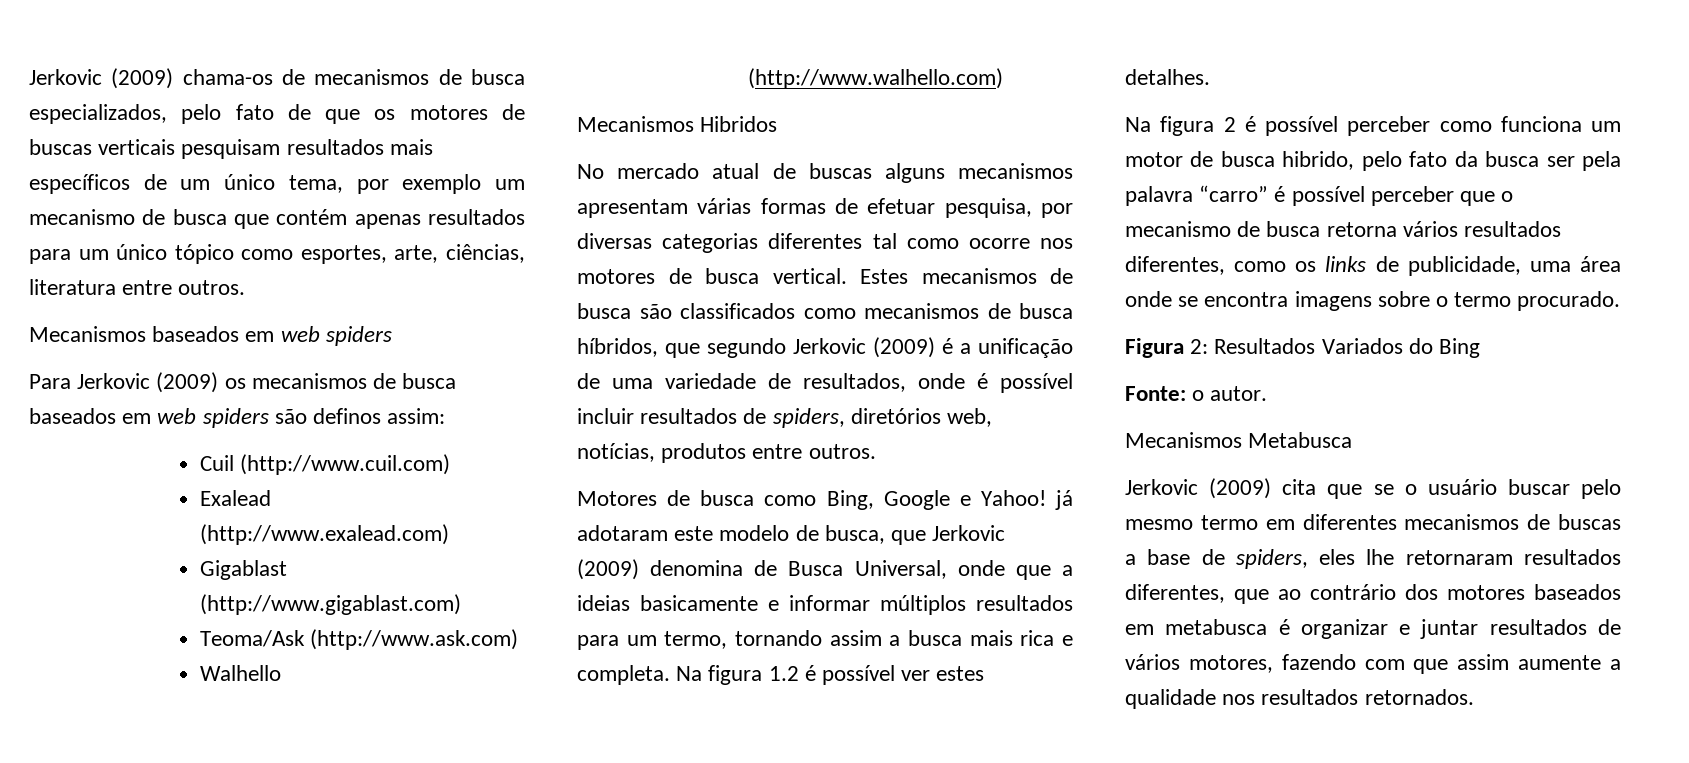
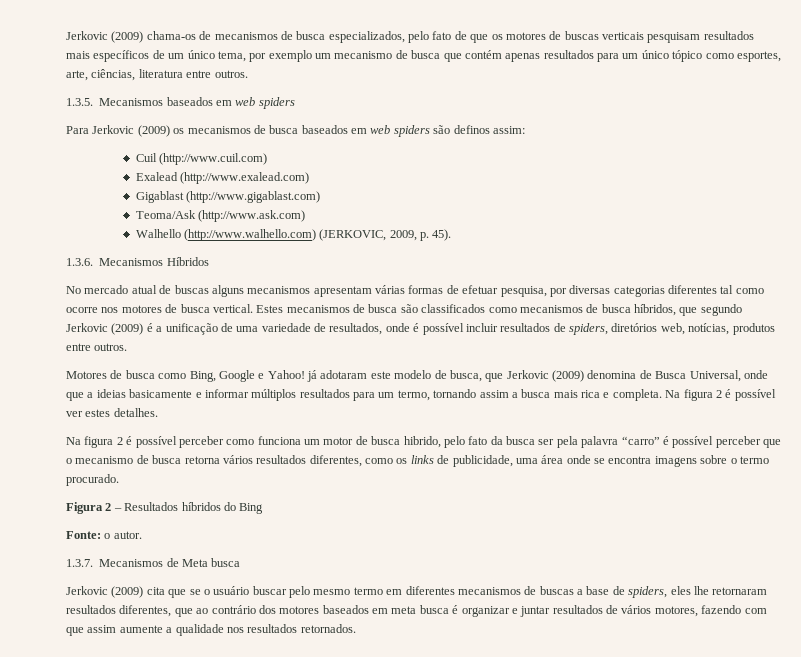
(246, 287) none -> [66,98,93,106] 1.3.5.
[577,116,778,132] // Mecanismos Hibridos -> [319,229,452,241] [66,257,209,266] (JERKOVIC, 2009, p. 45). // 1.3.6. Mecanismos Híbridos
[768,666,799,681] 1.2 -> [715,390,722,398] 2
[1190,338,1403,354] 2: Resultados Variados -> [105,502,221,511] 2 – Resultados híbridos
[1125,432,1353,448] Mecanismos Metabusca -> [66,558,241,567] 1.3.7. Mecanismos de Meta busca
[1165,619,1268,635] metabusca -> [391,605,449,614] meta busca

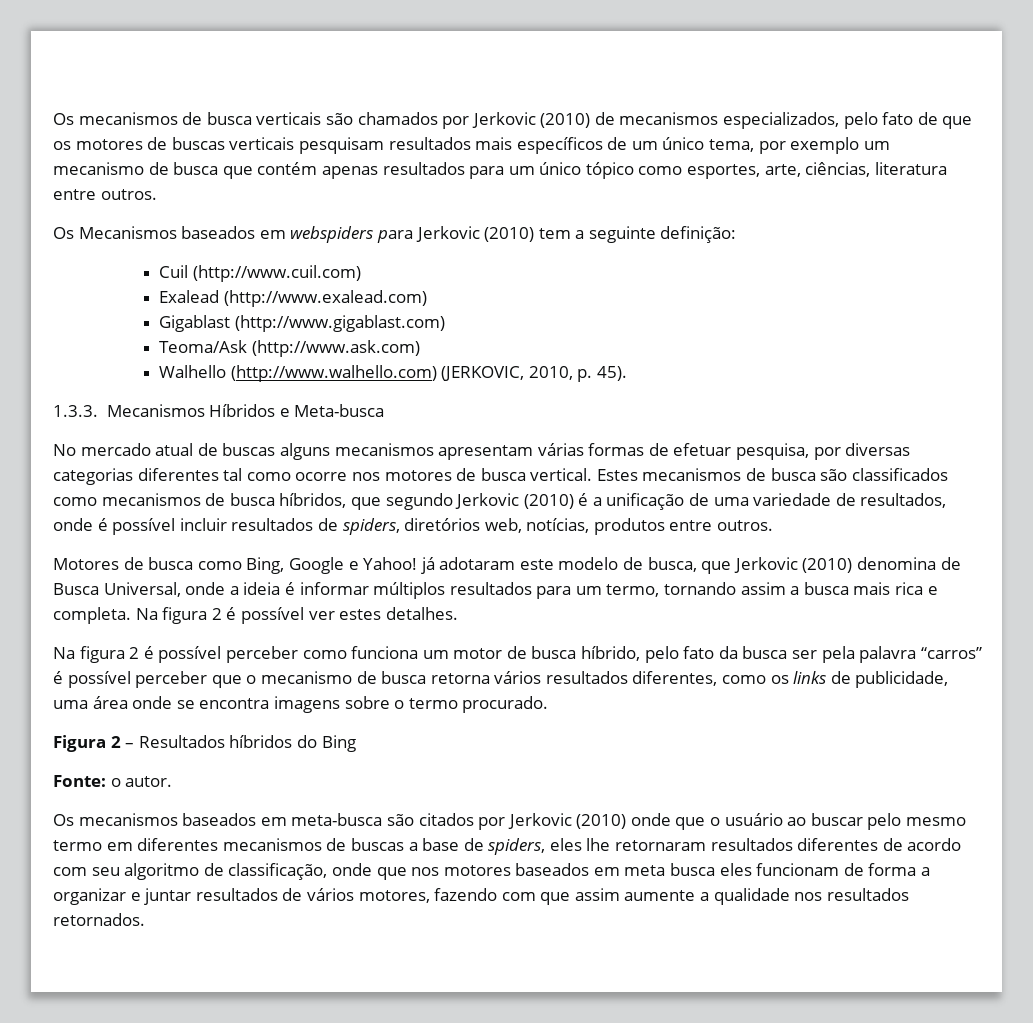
[66,31,326,43] Jerkovic (2009) chama-os de mecanismos de busca -> [53,112,719,129] Os mecanismos de busca verticais são chamados por Jerkovic (2010) de mecanismos
[66,98,93,106] 1.3.5. -> [53,227,74,239] Os
[235,97,295,109] [66,125,525,137] web spiders // Para Jerkovic (2009) os mecanismos de busca baseados em web spiders são definos assim: -> [290,226,737,243] webspiders para Jerkovic (2010) tem a seguinte definição:
[389,230,417,241] 2009, -> [528,366,573,380] 2010,
[66,258,93,266] 1.3.6. -> [53,405,98,417] 1.3.3.
(209, 261) none -> [279,404,385,417] e Meta-busca
[111,323,144,335] (2009) -> [523,494,574,509] (2010)
[552,370,584,382] (2009) -> [802,558,853,573] (2010)
[66,389,202,401] que a ideias basicamente e -> [229,582,295,595] a ideia é
[403,436,441,448] hibrido, -> [581,646,641,661] híbrido,
[621,436,660,445] “carro” -> [920,647,982,659] “carros”
[66,558,241,567] [66,586,201,598] 1.3.7. Mecanismos de Meta busca // Jerkovic (2009) cita que se -> [53,813,706,830] Os mecanismos baseados em meta-busca são citados por Jerkovic (2010) onde que
(250, 590) none -> [787,817,807,826] ao
[119,605,276,617] diferentes, que ao contrário dos -> [797,838,962,851] [53,863,440,880] diferentes de acordo com seu algoritmo de classificação, onde que nos
[452,605,459,614] é -> [719,863,931,876] eles funcionam de forma a

